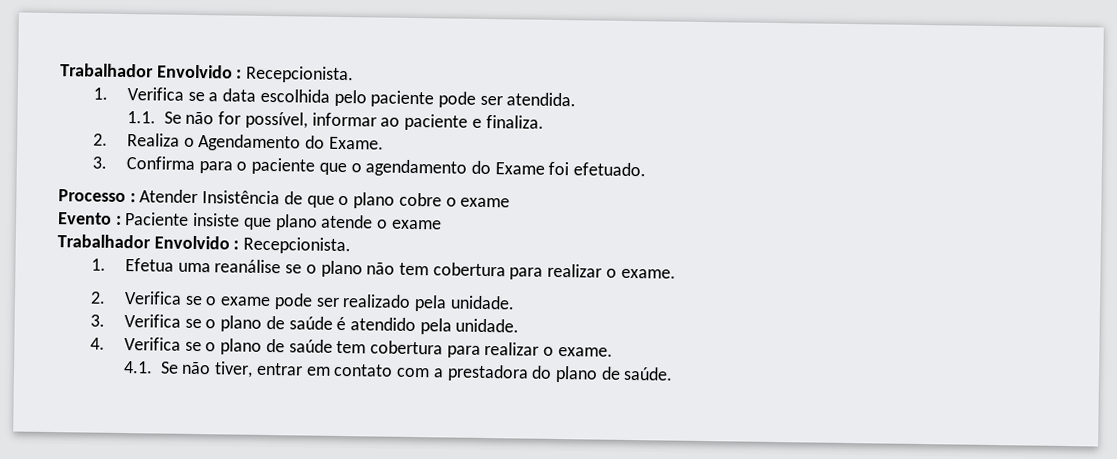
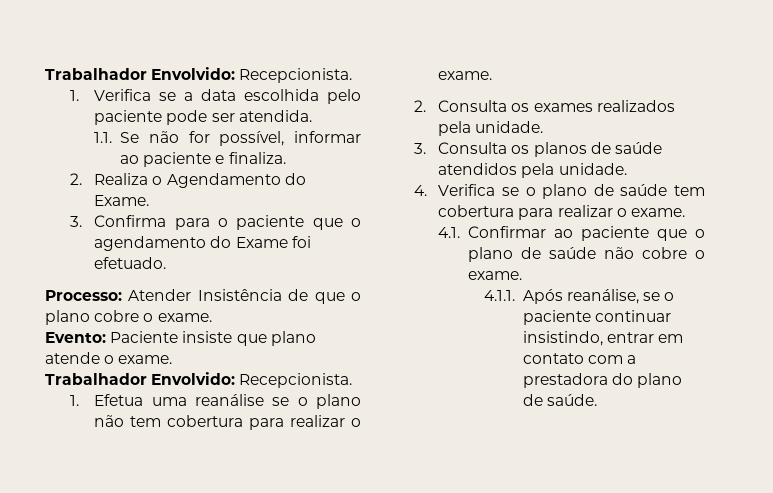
[60,63,243,79] Trabalhador Envolvido : -> [45,67,236,80] Trabalhador Envolvido:
[58,189,136,203] Processo : -> [45,290,122,301] Processo:
[460,197,511,208] [58,212,122,225] exame // Evento : -> [157,313,212,322] [45,332,106,343] exame. // Evento:
[390,219,442,230] [57,234,240,250] exame // Trabalhador Envolvido : -> [118,355,173,364] [45,372,236,385] exame. // Trabalhador Envolvido:
[123,291,515,312] [89,314,417,332] Verifica se o exame pode ser realizado pela unidade. // 3. Verifica se o plano de saúde é atendido -> [438,100,675,112] [438,121,544,136] [413,142,663,157] [438,163,518,175] Consulta os exames realizados pela unidade. // 3. Consulta os planos de saúde atendidos
[159,361,254,378] Se não tiver, -> [468,226,705,241] [468,247,705,262] [468,271,523,280] [483,289,675,304] [522,310,671,325] [522,331,603,346] Confirmar ao paciente que o plano de saúde não cobre o exame. // 4.1.1. Após reanálise, se o paciente continuar insistindo,

